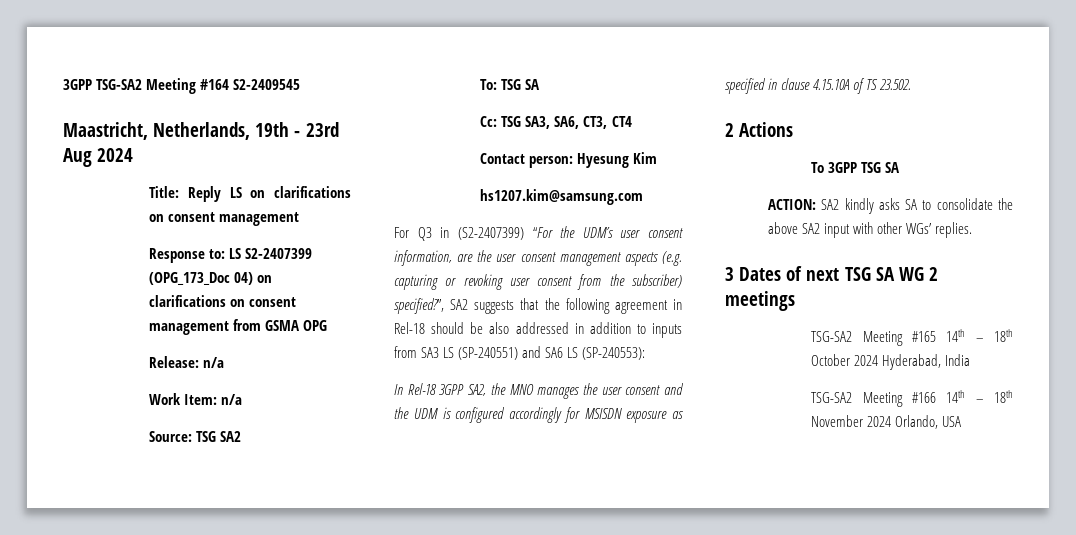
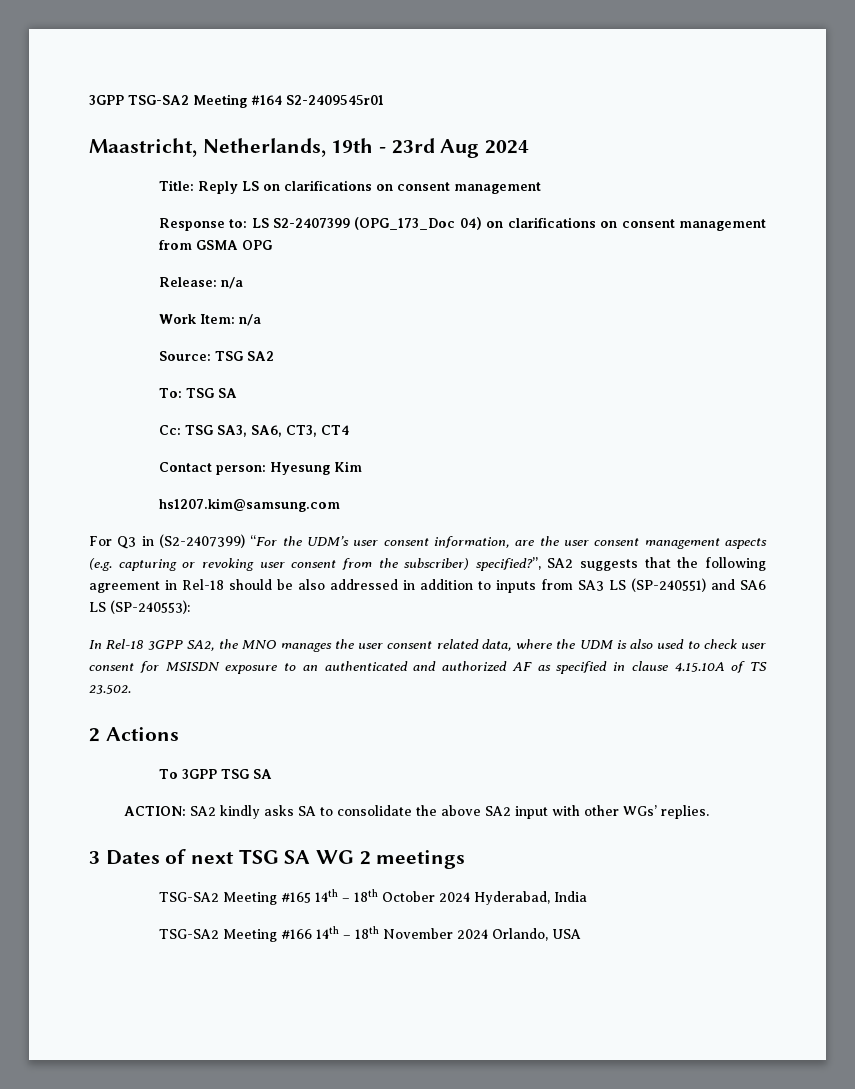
[233,79,301,90] S2-2409545 -> [286,95,384,105] S2-2409545r01
[664,383,684,395] [394,407,668,423] and the UDM is configured accordingly for MSISDN exposure -> [436,639,766,651] [89,661,532,674] related data, where the UDM is also used to check user consent for MSISDN exposure to an authenticated and authorized AF

